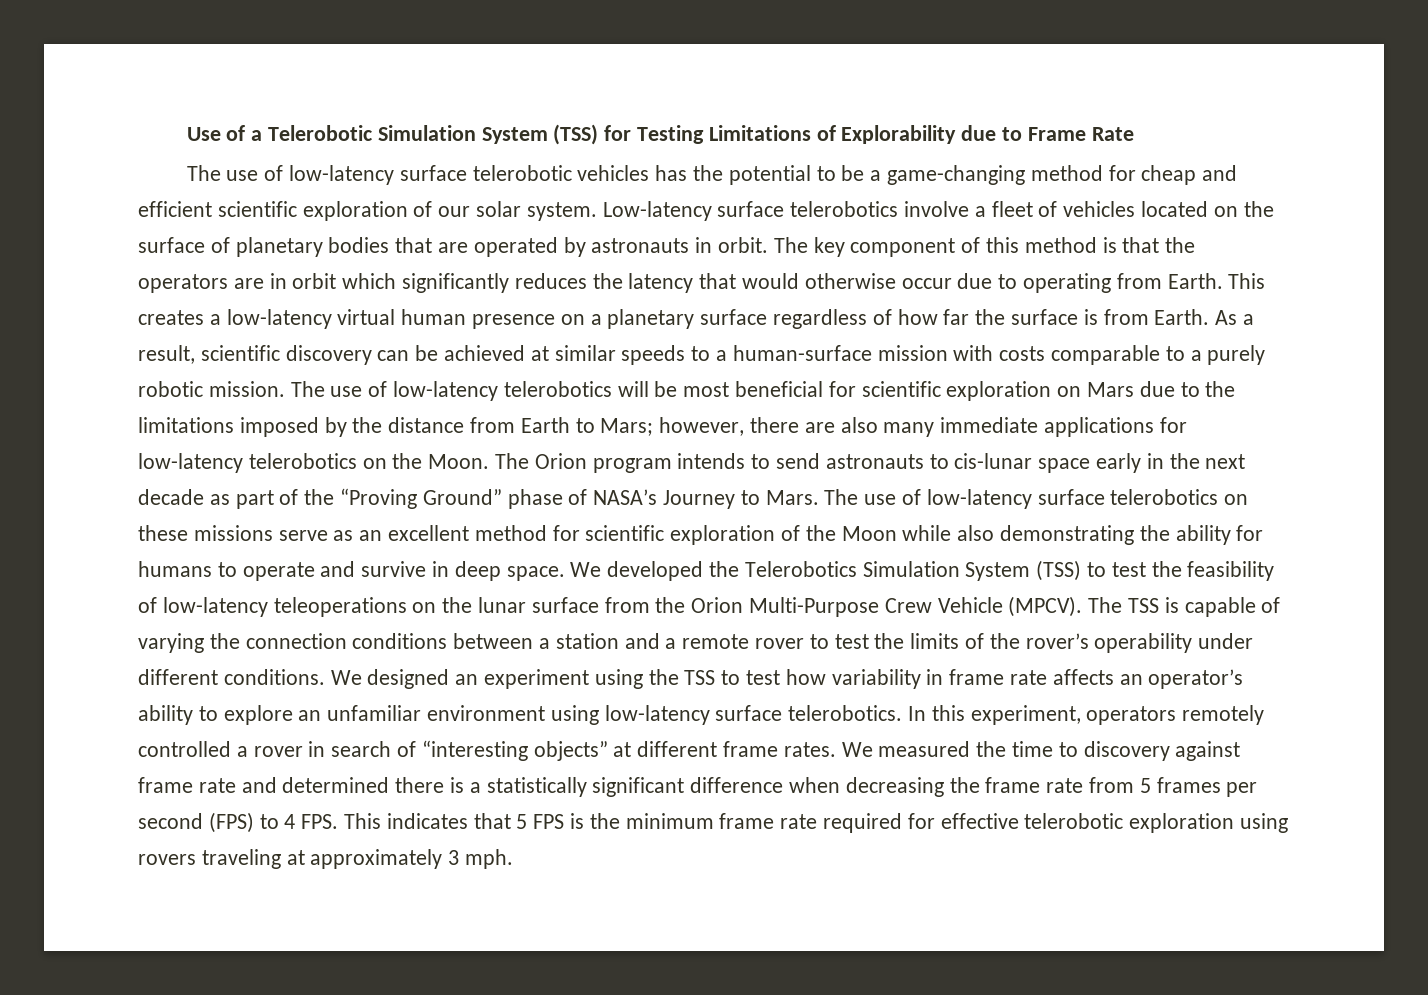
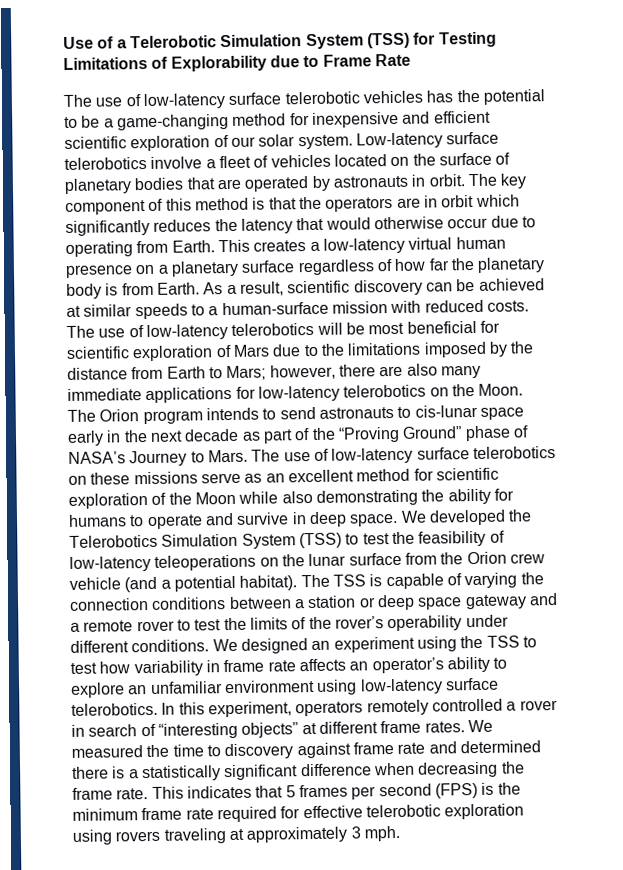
[1141,165,1197,185] cheap -> [311,111,399,128] inexpensive
[1011,309,1079,325] surface -> [477,257,546,273] [66,283,102,299] planetary body
[999,345,1266,365] [138,381,285,397] costs comparable to a purely robotic mission. -> [424,299,529,313] reduced costs.
[1057,386,1082,397] on -> [215,344,232,358] of
[749,596,1083,617] Multi-Purpose Crew Vehicle (MPCV). -> [509,553,545,564] [69,575,298,593] crew vehicle (and a potential habitat).
(619, 641) none -> [358,594,527,611] or deep space gateway
[1046,777,1135,793] rate from -> [116,785,284,800] rate. This indicates that
[259,813,565,829] to 4 FPS. This indicates that 5 FPS -> (478, 791) none

